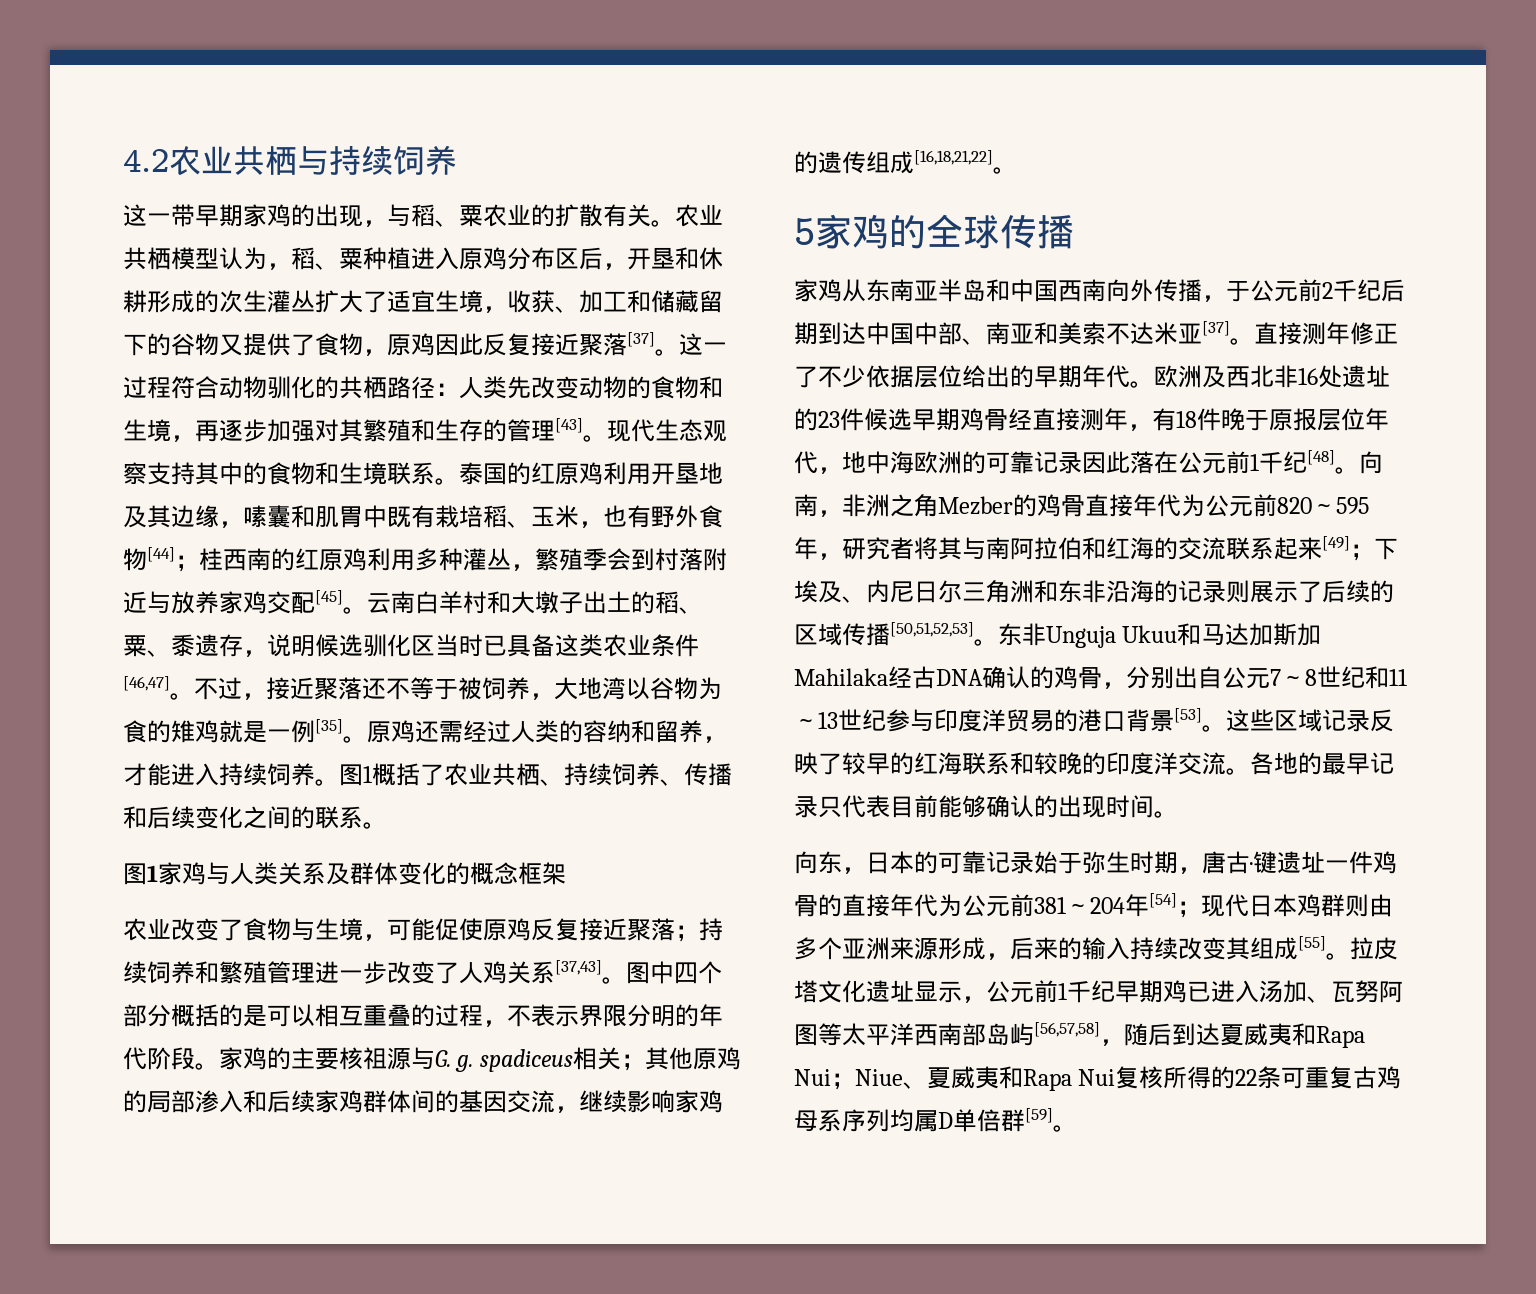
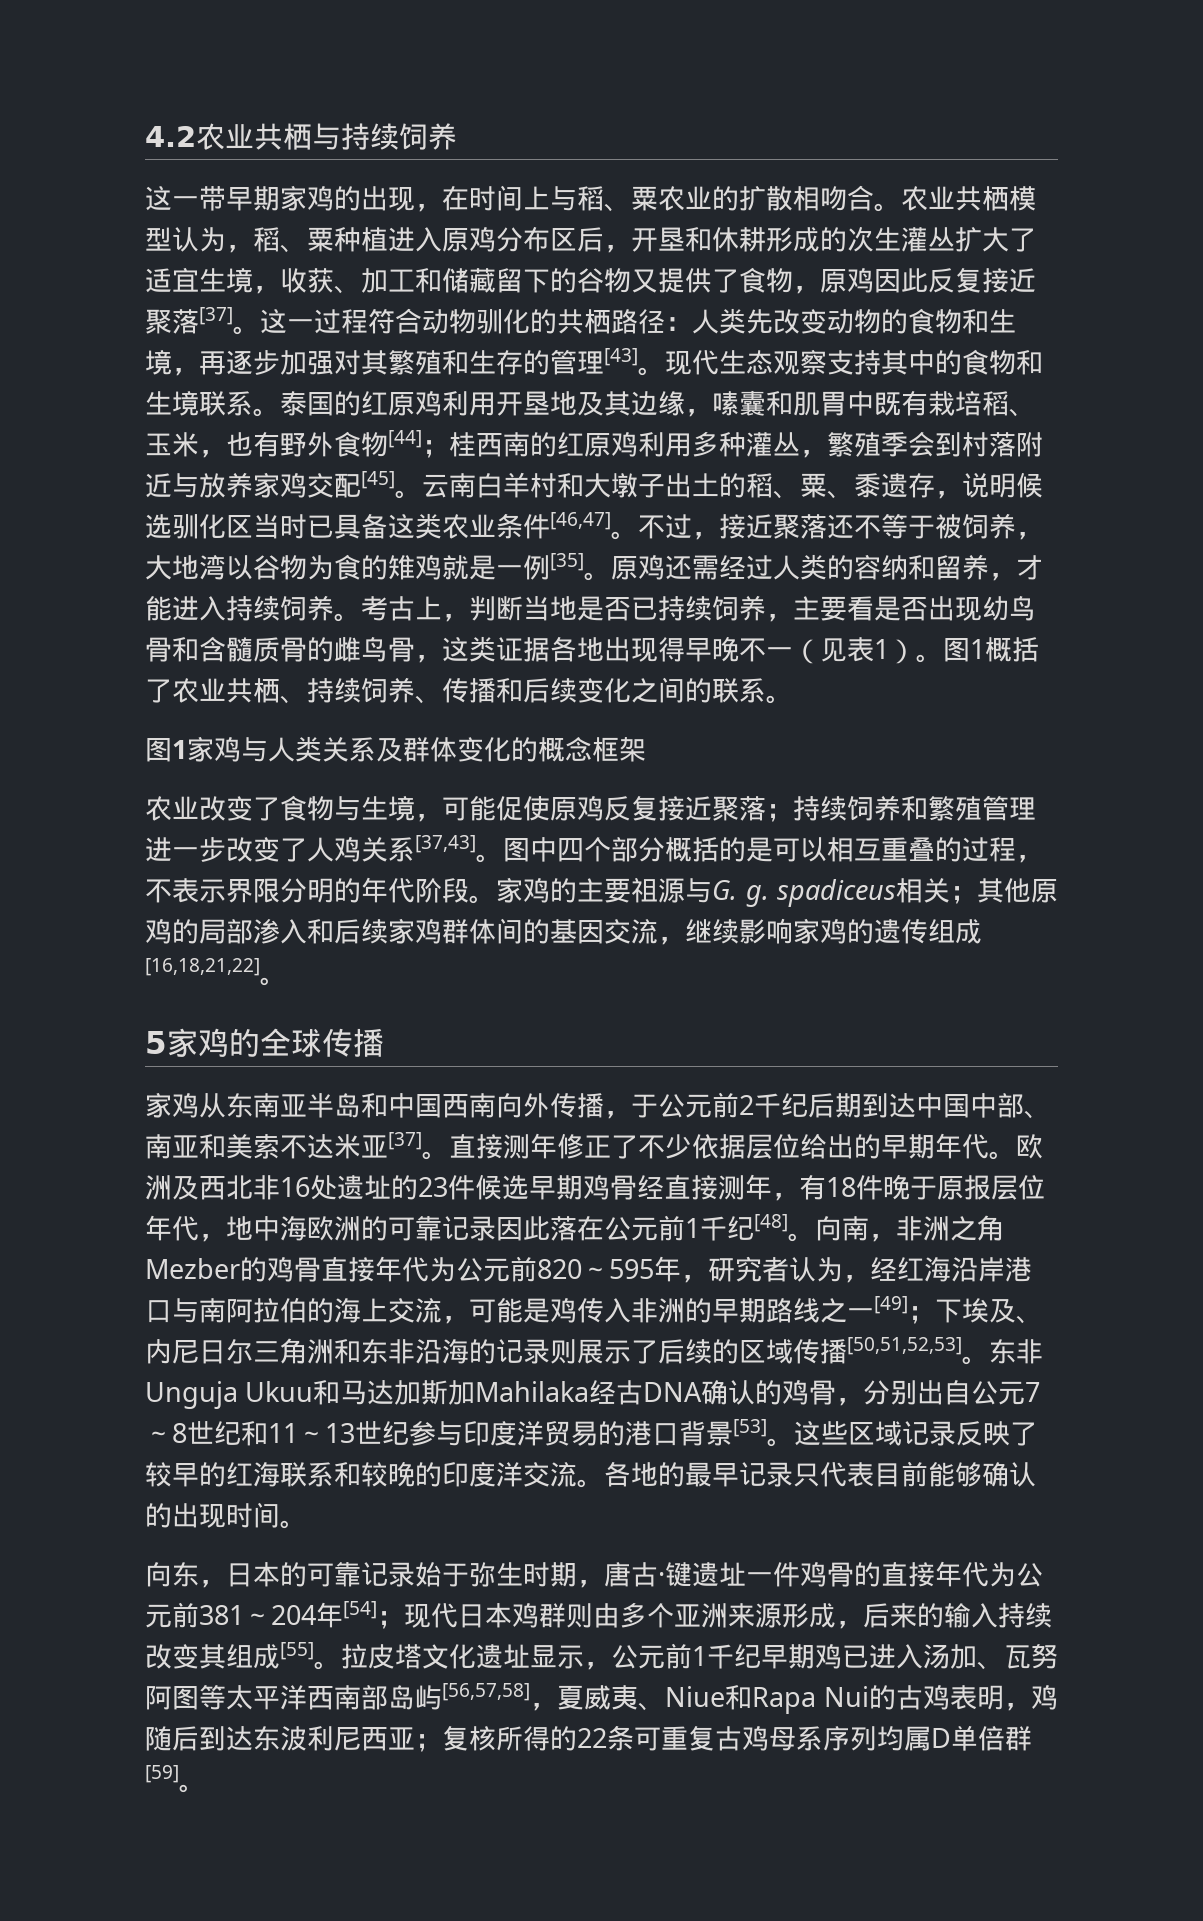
(387, 223) none -> [442,185,550,211] 在时间上
[603,204,651,227] 有关 -> [793,185,874,211] 相吻合
(339, 782) none -> [361,595,1036,622] [145,636,943,664] 考古上，判断当地是否已持续饲养，主要看是否出现幼鸟骨和含髓质骨的雌鸟骨，这类证据各地出现得早晚不一（见表1）。
[339,1047,363,1070] 核 -> (631, 890) none
[914,537,1322,560] 将其与南阿拉伯和红海的交流联系起来 -> [789,1257,1032,1283] [145,1297,874,1324] 认为，经红海沿岸港口与南阿拉伯的海上交流，可能是鸡传入非洲的早期路线之一
[1124,1023,1365,1048] [794,1066,1116,1091] 随后到达夏威夷和Rapa Nui；Niue、夏威夷和Rapa Nui -> [557,1684,1058,1714] [145,1726,442,1752] 夏威夷、Niue和Rapa Nui的古鸡表明，鸡随后到达东波利尼西亚；

